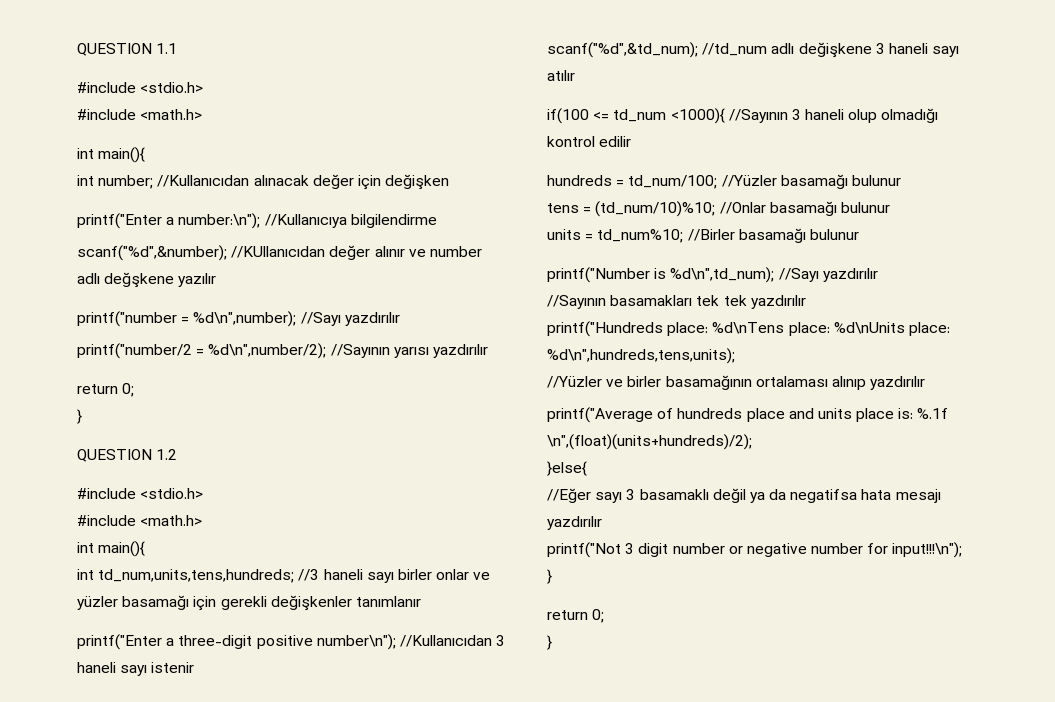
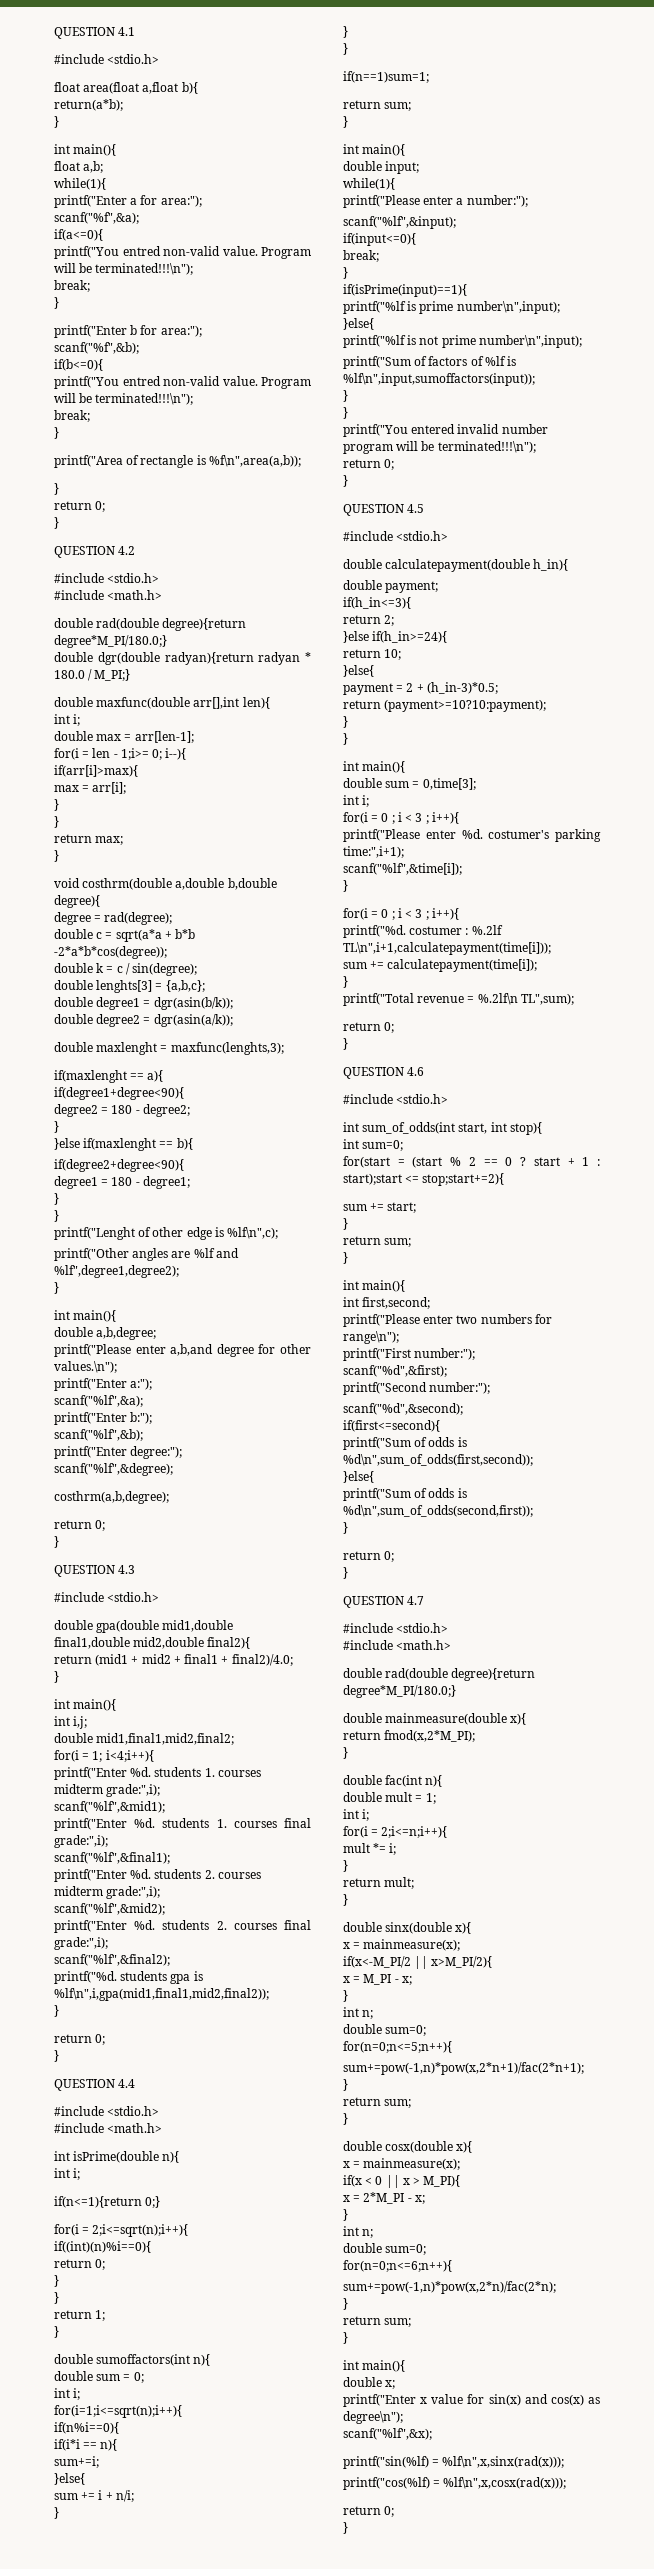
[77,43,178,56] [77,82,204,93] [77,109,203,120] [77,147,146,163] [77,174,450,190] [77,213,437,229] [77,245,482,261] [77,272,217,288] [77,311,400,327] [77,343,488,359] [77,383,135,397] [77,409,82,424] [77,449,178,462] [77,488,204,499] [77,515,203,526] [77,541,146,557] [77,569,491,583] [77,595,421,611] [77,634,506,650] [77,662,195,676] [547,42,960,58] [547,70,575,81] [547,108,939,124] [547,136,632,147] [547,174,901,189] [547,201,890,217] [547,228,859,243] [547,267,878,283] [547,295,806,309] [547,321,950,337] [547,348,735,364] [547,375,926,390] [547,407,949,423] [547,434,752,450] [547,461,587,476] [547,488,941,503] [547,516,602,530] [547,542,963,558] [547,569,552,584] QUESTION 1.1 // #include <stdio.h> // #include <math.h> // int main(){ // int number; //Kullanıcıdan alınacak değer için değişken // printf("Enter a number:\n"); //Kullanıcıya bilgilendirme // scanf("%d",&number); //KUllanıcıdan değer alınır ve number adlı değşkene yazılır // printf("number = %d\n",number); //Sayı yazdırılır // printf("number/2 = %d\n",number/2); //Sayının yarısı yazdırılır // return 0; // } // QUESTION 1.2 // #include <stdio.h> // #include <math.h> // int main(){ // int td_num,units,tens,hundreds; //3 haneli sayı birler onlar ve yüzler basamağı için gerekli değişkenler tanımlanır // printf("Enter a three-digit positive number\n"); //Kullanıcıdan 3 haneli sayı istenir // scanf("%d",&td_num); //td_num adlı değişkene 3 haneli sayı atılır // if(100 <= td_num <1000){ //Sayının 3 haneli olup olmadığı kontrol edilir // hundreds = td_num/100; //Yüzler basamağı bulunur // tens = (td_num/10)%10; //Onlar basamağı bulunur // units = td_num%10; //Birler basamağı bulunur // printf("Number is %d\n",td_num); //Sayı yazdırılır // //Sayının basamakları tek tek yazdırılır // printf("Hundreds place: %d\nTens place: %d\nUnits place: %d\n",hundreds,tens,units); // //Yüzler ve birler basamağının ortalaması alınıp yazdırılır // printf("Average of hundreds place and units place is: %.1f \n",(float)(units+hundreds)/2); // }else{ // //Eğer sayı 3 basamaklı değil ya da negatifsa hata mesajı yazdırılır // printf("Not 3 digit number or negative number for input!!!\n"); // } -> [54,27,136,39] [54,54,160,64] [54,82,198,94] [54,99,123,111] [54,116,59,128] [54,144,117,156] [54,161,104,173] [54,178,106,190] [54,195,202,208] [54,212,139,224] [54,229,103,241] [54,246,311,259] [54,263,194,275] [54,280,90,292] [54,297,59,309] [54,325,202,338] [54,342,139,354] [54,359,103,371] [54,376,311,389] [54,393,194,405] [54,410,90,422] [54,427,59,439] [54,455,301,468] [54,483,59,495] [54,501,106,512] [54,517,59,529] [54,546,136,558] [54,573,160,583] [54,590,163,600] [54,618,247,631] [54,635,167,648] [54,652,311,665] [54,669,131,681] [54,697,270,709] [54,714,81,726] [54,731,194,743] [54,748,187,760] [54,765,138,777] [54,782,127,794] [54,799,59,811] [54,816,59,828] [54,834,124,845] [54,850,59,862] [54,878,277,890] [54,895,100,908] [54,912,173,925] [54,929,196,942] [54,946,167,959] [54,963,198,976] [54,980,205,993] [54,997,233,1010] [54,1014,233,1027] [54,1042,284,1055] [54,1070,164,1083] [54,1087,184,1100] [54,1104,190,1117] [54,1121,59,1133] [54,1138,193,1151] [54,1159,184,1172] [54,1176,190,1189] [54,1193,59,1205] [54,1210,59,1222] [54,1227,279,1240] [54,1248,239,1261] [54,1265,179,1278] [54,1282,59,1294] [54,1310,117,1322] [54,1327,157,1340] [54,1344,311,1357] [54,1361,117,1373] [54,1378,153,1391] [54,1395,143,1407] [54,1412,153,1425] [54,1429,143,1441] [54,1446,183,1459] [54,1463,173,1476] [54,1491,169,1504] [54,1520,106,1531] [54,1536,59,1548] [54,1565,136,1577] [54,1592,160,1602] [54,1620,234,1633] [54,1637,251,1649] [54,1654,293,1666] [54,1671,59,1683] [54,1699,117,1711] [54,1716,88,1729] [54,1733,235,1745] [54,1750,154,1762] [54,1767,261,1780] [54,1784,161,1797] [54,1801,165,1813] [54,1818,311,1831] [54,1835,108,1848] [54,1852,170,1864] [54,1869,261,1882] [54,1886,161,1899] [54,1903,165,1915] [54,1920,311,1933] [54,1937,108,1950] [54,1954,170,1966] [54,1971,203,1984] [54,1988,269,2001] [54,2005,59,2017] [54,2034,106,2045] [54,2050,59,2062] [54,2079,136,2091] [54,2106,160,2116] [54,2123,163,2133] [54,2151,180,2163] [54,2168,81,2180] [54,2196,161,2208] [54,2224,189,2237] [54,2241,151,2253] [54,2259,106,2270] [54,2275,59,2287] [54,2292,59,2304] [54,2310,106,2321] [54,2326,59,2338] [54,2354,211,2366] [54,2371,144,2383] [54,2388,81,2400] [54,2405,182,2418] [54,2422,119,2434] [54,2439,118,2451] [54,2456,99,2468] [54,2473,85,2485] [54,2490,134,2502] [54,2507,59,2519] [343,26,348,38] [343,43,348,55] [343,71,429,83] [343,100,412,111] [343,116,348,128] [343,144,406,156] [343,161,420,174] [343,178,395,190] [343,195,528,208] [343,216,456,229] [343,233,416,246] [343,250,379,262] [343,267,348,279] [343,284,467,297] [343,301,560,314] [343,318,374,330] [343,335,582,348] [343,356,517,369] [343,373,535,386] [343,390,348,402] [343,407,348,419] [343,424,548,437] [343,441,536,454] [343,459,395,470] [343,475,348,487] [343,504,425,516] [343,531,449,541] [343,559,569,572] [343,580,439,593] [343,597,411,609] [343,615,395,626] [343,631,448,643] [343,649,402,660] [343,665,374,677] [343,682,498,695] [343,699,547,712] [343,716,348,728] [343,733,348,745] [343,761,406,773] [343,778,476,790] [343,795,370,807] [343,812,459,824] [343,829,601,842] [343,846,404,858] [343,863,462,875] [343,880,348,892] [343,908,459,920] [343,925,503,938] [343,942,551,955] [343,959,538,972] [343,976,348,988] [343,993,574,1006] [343,1022,395,1033] [343,1038,348,1050] [343,1067,425,1079] [343,1094,449,1104] [343,1122,542,1135] [343,1139,404,1151] [343,1156,600,1168] [343,1173,505,1186] [343,1202,417,1213] [343,1218,348,1230] [343,1236,412,1247] [343,1252,348,1264] [343,1280,406,1292] [343,1297,431,1309] [343,1314,552,1327] [343,1331,399,1344] [343,1348,476,1361] [343,1365,447,1377] [343,1382,491,1395] [343,1403,463,1415] [343,1420,440,1432] [343,1437,467,1450] [343,1454,533,1466] [343,1471,374,1483] [343,1488,467,1501] [343,1505,533,1517] [343,1522,348,1534] [343,1551,395,1562] [343,1567,348,1579] [343,1596,425,1608] [343,1623,449,1633] [343,1640,452,1650] [343,1668,536,1681] [343,1685,456,1698] [343,1713,527,1725] [343,1730,476,1742] [343,1747,348,1759] [343,1775,443,1787] [343,1792,436,1804] [343,1809,370,1821] [343,1826,448,1838] [343,1843,397,1855] [343,1860,348,1872] [343,1877,415,1889] [343,1894,348,1906] [343,1922,472,1934] [343,1939,461,1951] [343,1956,493,1969] [343,1974,412,1985] [343,1990,348,2002] [343,2007,374,2019] [343,2024,427,2036] [343,2041,452,2053] [343,2062,584,2075] [343,2079,348,2091] [343,2097,412,2108] [343,2113,348,2125] [343,2141,473,2153] [343,2158,461,2170] [343,2175,461,2188] [343,2192,425,2204] [343,2209,348,2221] [343,2226,374,2238] [343,2243,427,2255] [343,2260,452,2272] [343,2281,556,2294] [343,2298,348,2310] [343,2316,412,2327] [343,2332,348,2344] [343,2360,406,2372] [343,2377,396,2389] [343,2394,600,2407] [343,2411,403,2424] [343,2428,432,2440] [343,2456,565,2469] [343,2477,567,2490] QUESTION 4.1 // #include <stdio.h> // float area(float a,float b){ // return(a*b); // } // int main(){ // float a,b; // while(1){ // printf("Enter a for area:"); // scanf("%f",&a); // if(a<=0){ // printf("You entred non-valid value. Program will be terminated!!!\n"); // break; // } // printf("Enter b for area:"); // scanf("%f",&b); // if(b<=0){ // printf("You entred non-valid value. Program will be terminated!!!\n"); // break; // } // printf("Area of rectangle is %f\n",area(a,b)); // } // return 0; // } // QUESTION 4.2 // #include <stdio.h> // #include <math.h> // double rad(double degree){return degree*M_PI/180.0;} // double dgr(double radyan){return radyan * 180.0 / M_PI;} // double maxfunc(double arr[],int len){ // int i; // double max = arr[len-1]; // for(i = len - 1;i>= 0; i--){ // if(arr[i]>max){ // max = arr[i]; // } // } // return max; // } // void costhrm(double a,double b,double degree){ // degree = rad(degree); // double c = sqrt(a*a + b*b -2*a*b*cos(degree)); // double k = c / sin(degree); // double lenghts[3] = {a,b,c}; // double degree1 = dgr(asin(b/k)); // double degree2 = dgr(asin(a/k)); // double maxlenght = maxfunc(lenghts,3); // if(maxlenght == a){ // if(degree1+degree<90){ // degree2 = 180 - degree2; // } // }else if(maxlenght == b){ // if(degree2+degree<90){ // degree1 = 180 - degree1; // } // } // printf("Lenght of other edge is %lf\n",c); // printf("Other angles are %lf and %lf",degree1,degree2); // } // int main(){ // double a,b,degree; // printf("Please enter a,b,and degree for other values.\n"); // printf("Enter a:"); // scanf("%lf",&a); // printf("Enter b:"); // scanf("%lf",&b); // printf("Enter degree:"); // scanf("%lf",&degree); // costhrm(a,b,degree); // return 0; // } // QUESTION 4.3 // #include <stdio.h> // double gpa(double mid1,double final1,double mid2,double final2){ // return (mid1 + mid2 + final1 + final2)/4.0; // } // int main(){ // int i,j; // double mid1,final1,mid2,final2; // for(i = 1; i<4;i++){ // printf("Enter %d. students 1. courses midterm grade:",i); // scanf("%lf",&mid1); // printf("Enter %d. students 1. courses final grade:",i); // scanf("%lf",&final1); // printf("Enter %d. students 2. courses midterm grade:",i); // scanf("%lf",&mid2); // printf("Enter %d. students 2. courses final grade:",i); // scanf("%lf",&final2); // printf("%d. students gpa is %lf\n",i,gpa(mid1,final1,mid2,final2)); // } // return 0; // } // QUESTION 4.4 // #include <stdio.h> // #include <math.h> // int isPrime(double n){ // int i; // if(n<=1){return 0;} // for(i = 2;i<=sqrt(n);i++){ // if((int)(n)%i==0){ // return 0; // } // } // return 1; // } // double sumoffactors(int n){ // double sum = 0; // int i; // for(i=1;i<=sqrt(n);i++){ // if(n%i==0){ // if(i*i == n){ // sum+=i; // }else{ // sum += i + n/i; // } // } // } // if(n==1)sum=1; // return sum; // } // int main(){ // double input; // while(1){ // printf("Please enter a number:"); // scanf("%lf",&input); // if(input<=0){ // break; // } // if(isPrime(input)==1){ // printf("%lf is prime number\n",input); // }else{ // printf("%lf is not prime number\n",input); // printf("Sum of factors of %lf is %lf\n",input,sumoffactors(input)); // } // } // printf("You entered invalid number program will be terminated!!!\n"); // return 0; // } // QUESTION 4.5 // #include <stdio.h> // double calculatepayment(double h_in){ // double payment; // if(h_in<=3){ // return 2; // }else if(h_in>=24){ // return 10; // }else{ // payment = 2 + (h_in-3)*0.5; // return (payment>=10?10:payment); // } // } // int main(){ // double sum = 0,time[3]; // int i; // for(i = 0 ; i < 3 ; i++){ // printf("Please enter %d. costumer's parking time:",i+1); // scanf("%lf",&time[i]); // } // for(i = 0 ; i < 3 ; i++){ // printf("%d. costumer : %.2lf TL\n",i+1,calculatepayment(time[i])); // sum += calculatepayment(time[i]); // } // printf("Total revenue = %.2lf\n TL",sum); // return 0; // } // QUESTION 4.6 // #include <stdio.h> // int sum_of_odds(int start, int stop){ // int sum=0; // for(start = (start % 2 == 0 ? start + 1 : start);start <= stop;start+=2){ // sum += start; // } // return sum; // } // int main(){ // int first,second; // printf("Please enter two numbers for range\n"); // printf("First number:"); // scanf("%d",&first); // printf("Second number:"); // scanf("%d",&second); // if(first<=second){ // printf("Sum of odds is %d\n",sum_of_odds(first,second)); // }else{ // printf("Sum of odds is %d\n",sum_of_odds(second,first)); // } // return 0; // } // QUESTION 4.7 // #include <stdio.h> // #include <math.h> // double rad(double degree){return degree*M_PI/180.0;} // double mainmeasure(double x){ // return fmod(x,2*M_PI); // } // double fac(int n){ // double mult = 1; // int i; // for(i = 2;i<=n;i++){ // mult *= i; // } // return mult; // } // double sinx(double x){ // x = mainmeasure(x); // if(x<-M_PI/2 || x>M_PI/2){ // x = M_PI - x; // } // int n; // double sum=0; // for(n=0;n<=5;n++){ // sum+=pow(-1,n)*pow(x,2*n+1)/fac(2*n+1); // } // return sum; // } // double cosx(double x){ // x = mainmeasure(x); // if(x < 0 || x > M_PI){ // x = 2*M_PI - x; // } // int n; // double sum=0; // for(n=0;n<=6;n++){ // sum+=pow(-1,n)*pow(x,2*n)/fac(2*n); // } // return sum; // } // int main(){ // double x; // printf("Enter x value for sin(x) and cos(x) as degree\n"); // scanf("%lf",&x); // printf("sin(%lf) = %lf\n",x,sinx(rad(x))); // printf("cos(%lf) = %lf\n",x,cosx(rad(x)));

